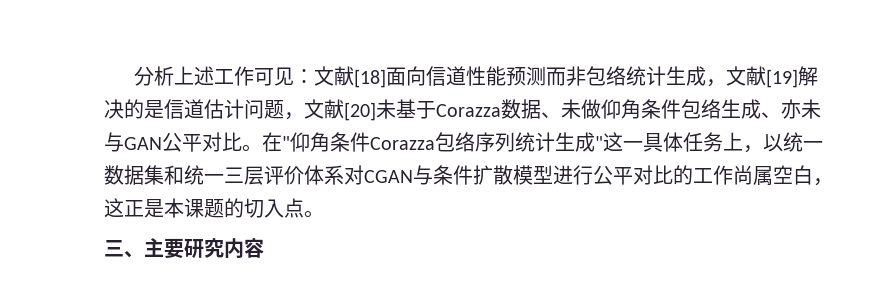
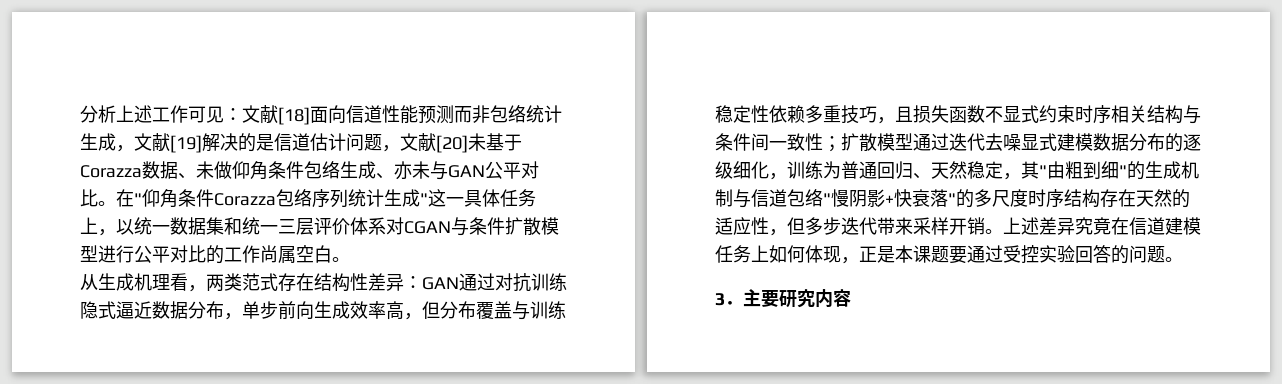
[813,178,833,186] [104,198,324,218] [104,240,144,258] ，这正是本课题的切入点。 // 三、 -> [332,257,350,262] [80,273,567,292] [80,301,566,320] [715,105,1201,124] [715,133,1201,152] [715,161,1199,180] [715,189,1190,208] [715,217,1201,236] [715,245,1183,264] [715,293,743,306] 。 // 从生成机理看，两类范式存在结构性差异：GAN通过对抗训练隐式逼近数据分布，单步前向生成效率高，但分布覆盖与训练稳定性依赖多重技巧，且损失函数不显式约束时序相关结构与条件间一致性；扩散模型通过迭代去噪显式建模数据分布的逐级细化，训练为普通回归、天然稳定，其"由粗到细"的生成机制与信道包络"慢阴影+快衰落"的多尺度时序结构存在天然的适应性，但多步迭代带来采样开销。上述差异究竟在信道建模任务上如何体现，正是本课题要通过受控实验回答的问题。 // 3．

